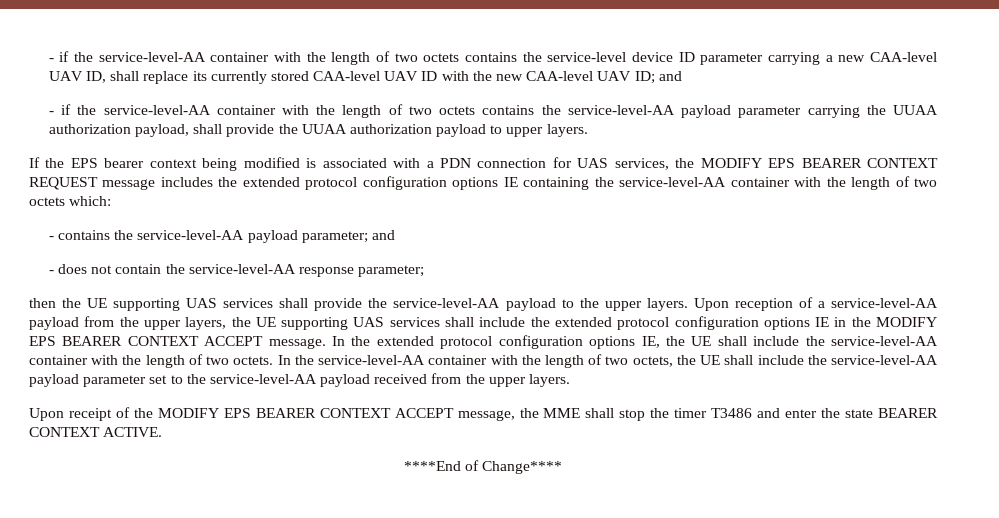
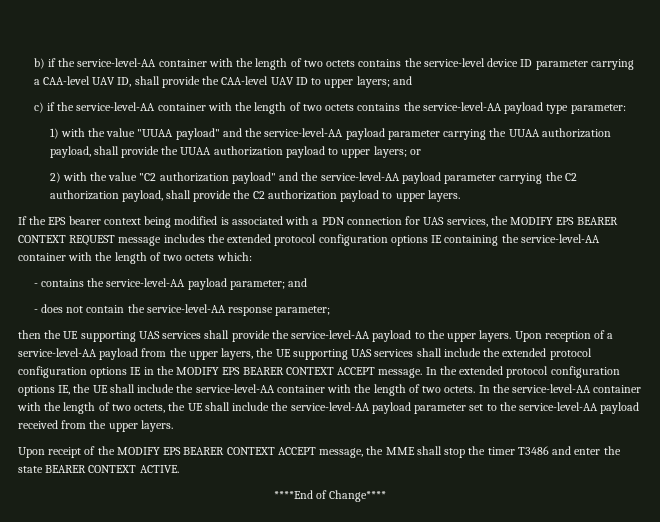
[48,58,54,62] - -> [33,58,45,69] b)
[838,55,866,62] new -> (40, 82) none
[143,71,682,84] [48,111,54,115] replace its currently stored CAA-level UAV ID with the new CAA-level UAV ID; and // - -> [161,76,412,88] [33,102,44,113] provide the CAA-level UAV ID to upper layers; and // c)
(732, 111) none -> [546,104,626,114] [49,128,385,140] type parameter: // 1) with the value "UUAA payload" and the service-level-AA payload
(544, 132) none -> [373,146,421,158] [49,172,577,184] [49,190,425,202] layers; or // 2) with the value "C2 authorization payload" and the service-level-AA payload parameter carrying the C2 authorization payload, shall provide the C2 authorization payload to upper

